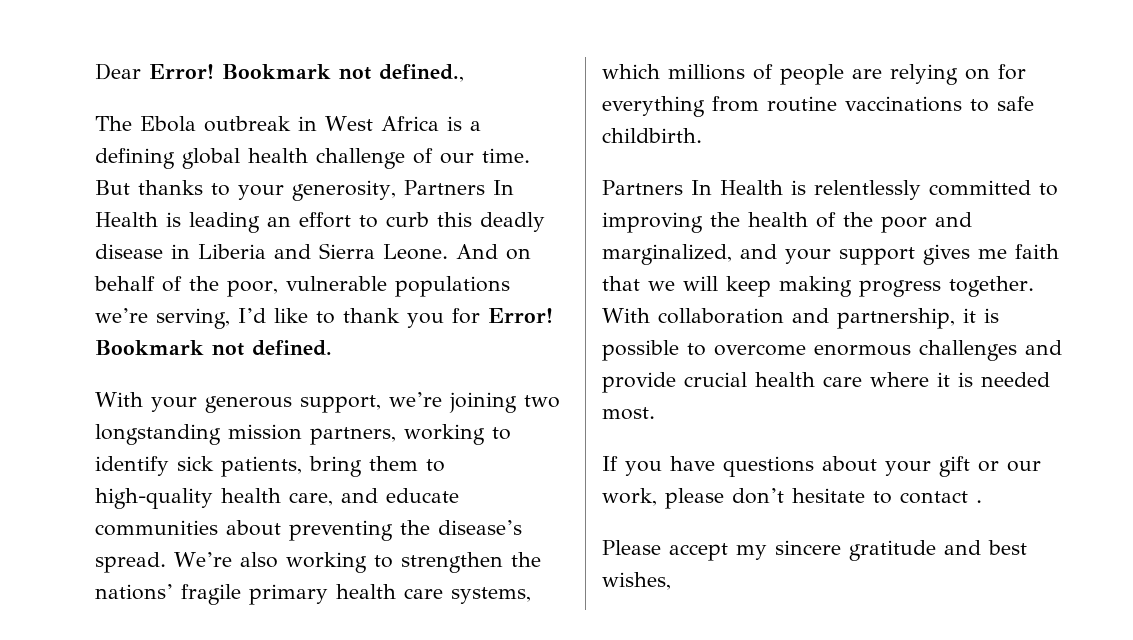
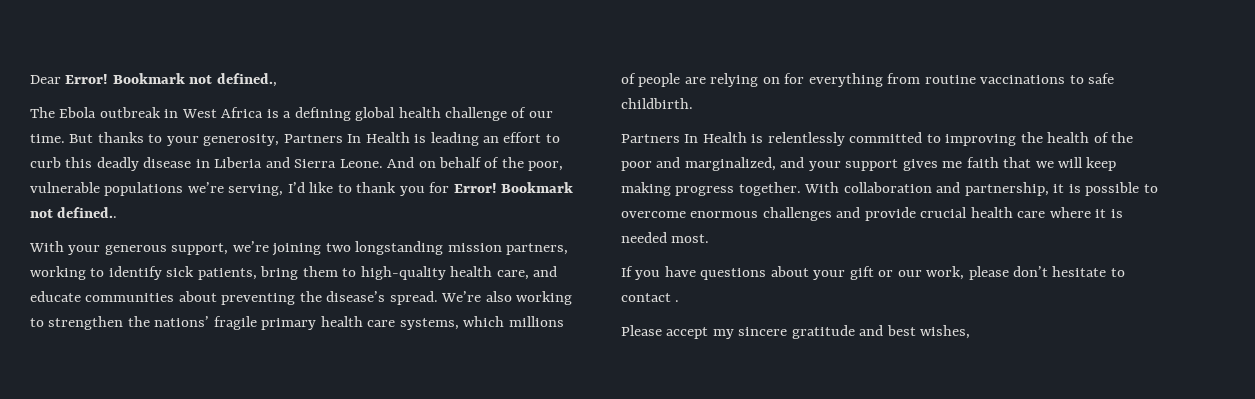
[252,340,332,356] defined. -> [57,207,118,218] defined..

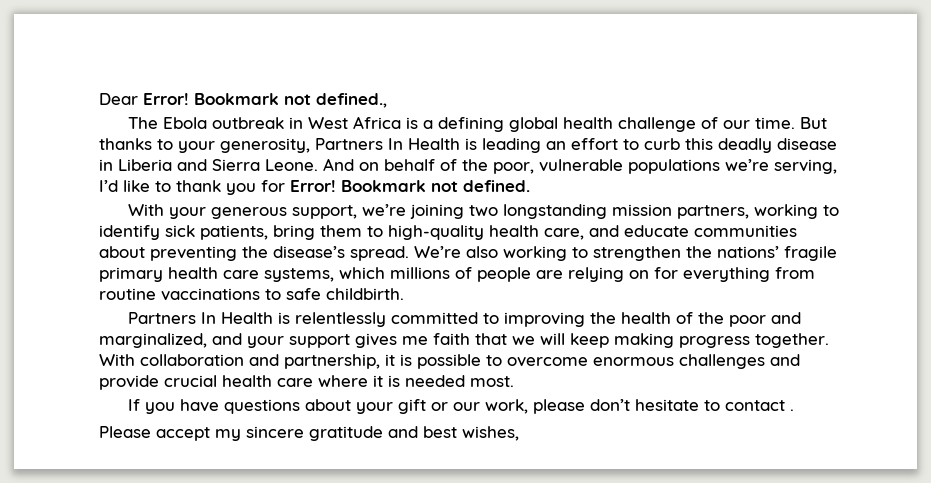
[57,207,118,218] defined.. -> [463,180,530,192] defined.

